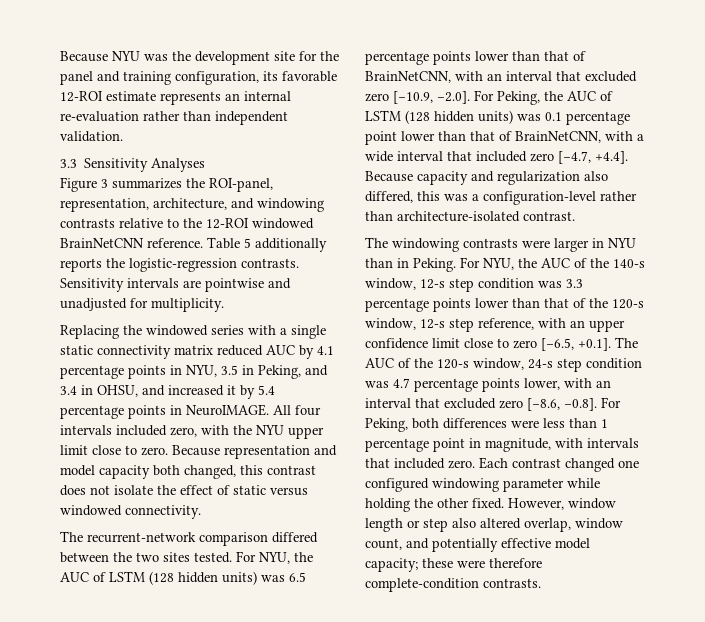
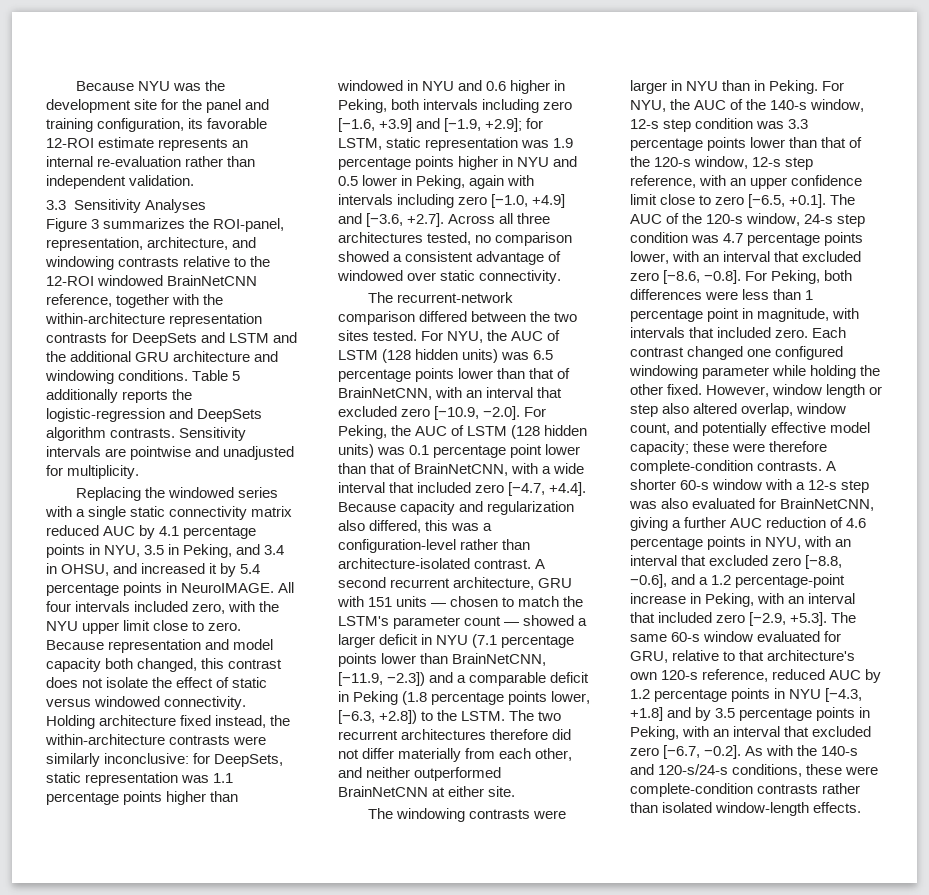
[147,238,203,248] reference. -> [46,294,224,308] [45,313,263,327] [46,332,298,346] [46,351,279,362] [45,370,189,384] reference, together with the within-architecture representation contrasts for DeepSets and LSTM and the additional GRU architecture and windowing conditions.
(237, 265) none -> [169,408,263,422] [46,427,106,441] and DeepSets algorithm
(201, 512) none -> [46,715,291,729] [45,734,267,745] [46,753,284,767] [46,772,234,786] [46,791,239,805] [337,80,566,94] [338,99,573,113] [338,118,544,132] [338,137,574,151] [338,156,578,170] [338,175,535,189] [338,194,566,208] [338,213,551,227] [338,232,573,246] [338,251,562,265] [337,270,562,284] Holding architecture fixed instead, the within-architecture contrasts were similarly inconclusive: for DeepSets, static representation was 1.1 percentage points higher than windowed in NYU and 0.6 higher in Peking, both intervals including zero [−1.6, +3.9] and [−1.9, +2.9]; for LSTM, static representation was 1.9 percentage points higher in NYU and 0.5 lower in Peking, again with intervals including zero [−1.0, +4.9] and [−3.6, +2.7]. Across all three architectures tested, no comparison showed a consistent advantage of windowed over static connectivity.
(575, 216) none -> [535,559,546,569] [338,577,573,590] [337,596,584,607] [338,615,588,629] [338,634,575,648] [338,653,547,667] [338,672,590,686] [338,691,591,705] [338,710,562,724] [338,729,572,740] [338,748,573,762] [338,767,502,781] [338,786,516,797] A second recurrent architecture, GRU with 151 units — chosen to match the LSTM's parameter count — showed a larger deficit in NYU (7.1 percentage points lower than BrainNetCNN, [−11.9, −2.3]) and a comparable deficit in Peking (1.8 percentage points lower, [−6.3, +2.8]) to the LSTM. The two recurrent architectures therefore did not differ materially from each other, and neither outperformed BrainNetCNN at either site.
(541, 583) none -> [826,461,837,471] [630,479,870,493] [629,498,875,511] [630,517,867,531] [630,536,852,550] [630,555,843,569] [630,574,846,588] [630,593,856,607] [630,612,857,626] [630,631,842,642] [630,650,856,663] [630,669,882,683] [630,688,863,702] [630,707,871,721] [630,726,872,740] [630,745,859,759] [630,764,879,777] [630,783,861,797] [630,802,862,816] A shorter 60-s window with a 12-s step was also evaluated for BrainNetCNN, giving a further AUC reduction of 4.6 percentage points in NYU, with an interval that excluded zero [−8.8, −0.6], and a 1.2 percentage-point increase in Peking, with an interval that included zero [−2.9, +5.3]. The same 60-s window evaluated for GRU, relative to that architecture's own 120-s reference, reduced AUC by 1.2 percentage points in NYU [−4.3, +1.8] and by 3.5 percentage points in Peking, with an interval that excluded zero [−6.7, −0.2]. As with the 140-s and 120-s/24-s conditions, these were complete-condition contrasts rather than isolated window-length effects.

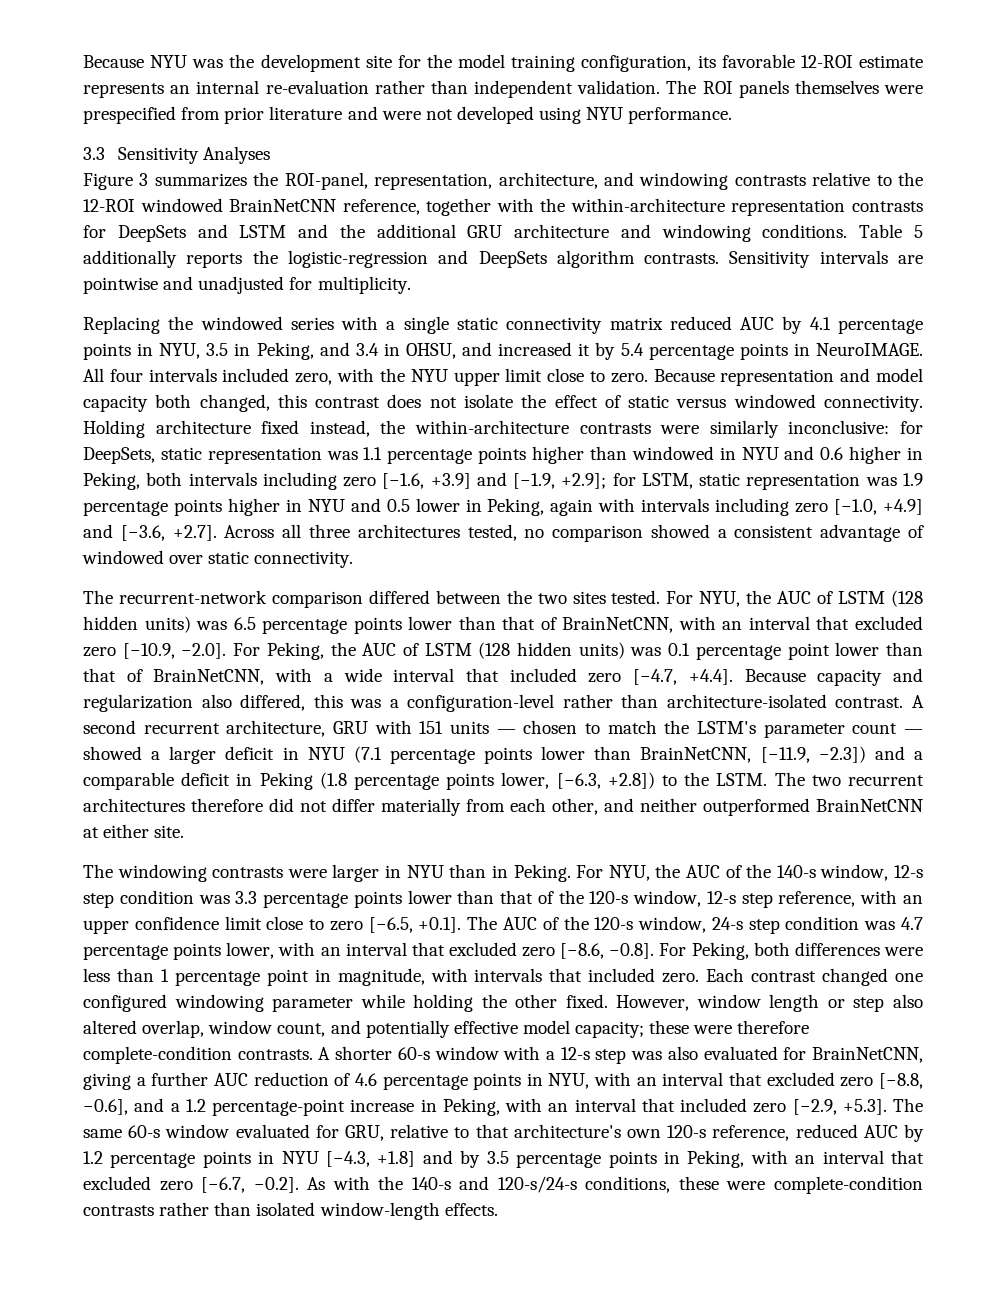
[206,99,270,113] panel and -> [458,54,506,68] model
(195, 180) none -> [666,80,923,98] [83,106,733,124] The ROI panels themselves were prespecified from prior literature and were not developed using NYU performance.

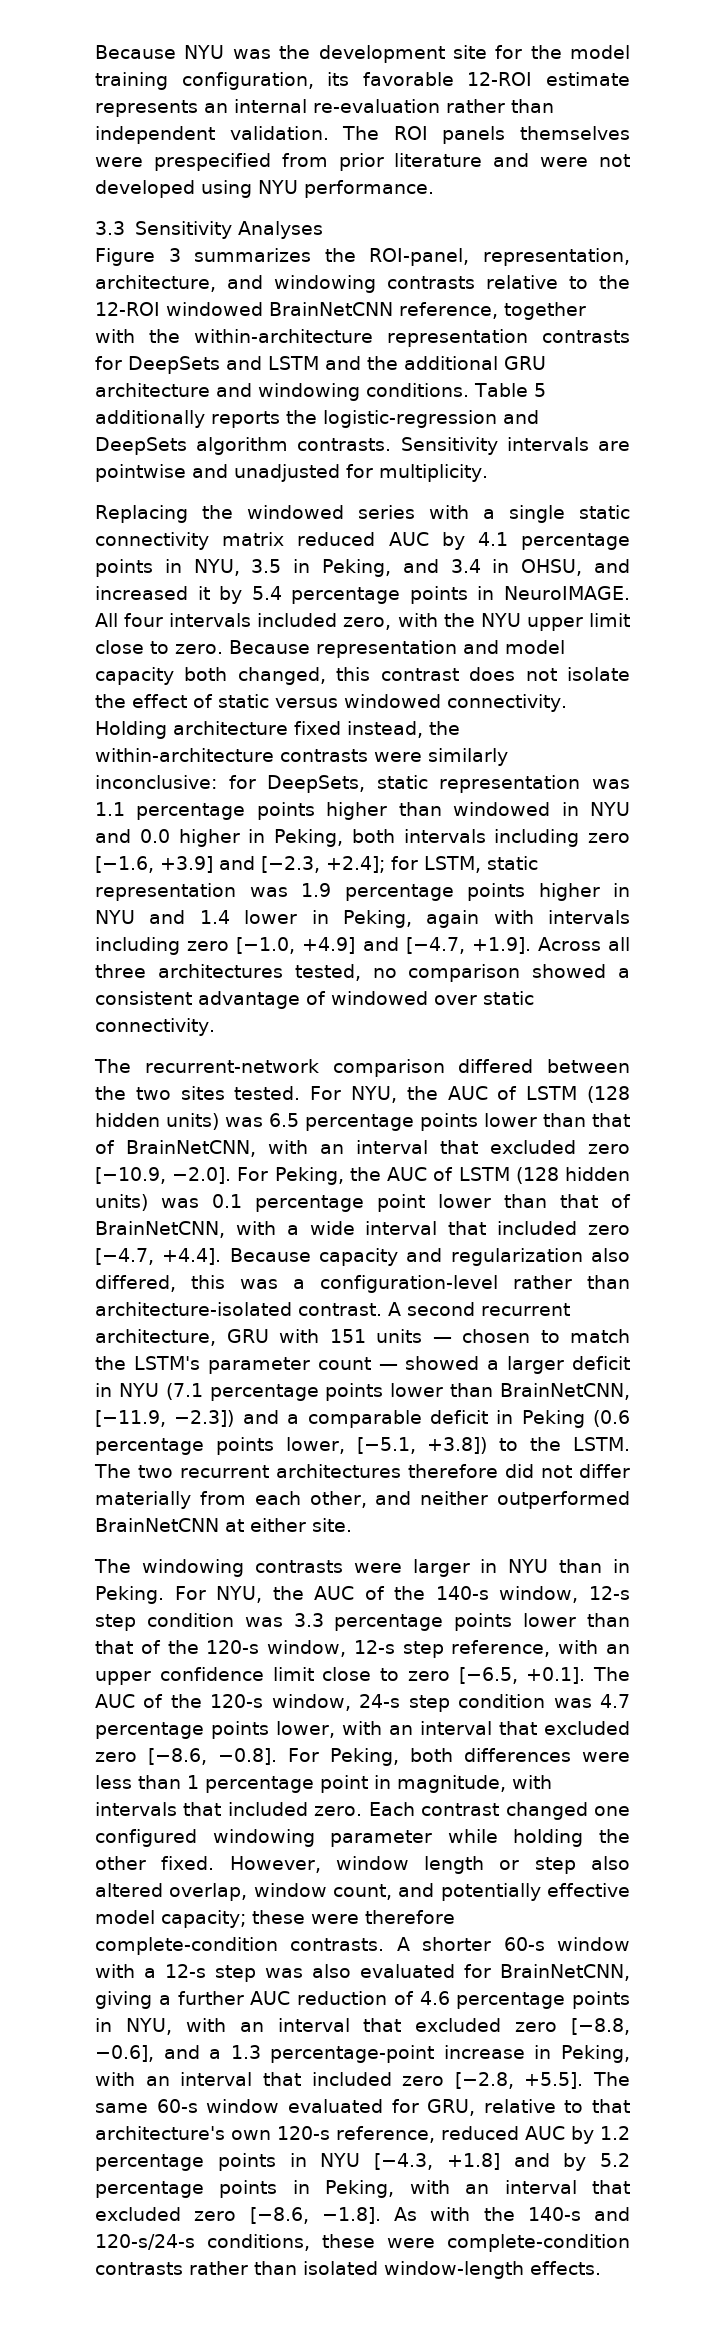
[820,447,844,460] 0.6 -> [139,829,170,843] 0.0
[513,473,607,489] [−1.9, +2.9]; -> [261,856,385,873] [−2.3, +2.4];
[386,499,410,512] 0.5 -> [199,910,230,924] 1.4
[120,525,217,541] [−3.6, +2.7]. -> [405,937,531,954] [−4.7, +1.9].
[319,772,655,790] (1.8 percentage points lower, [−6.3, +2.8]) -> [593,1410,630,1427] [95,1437,488,1455] (0.6 percentage points lower, [−5.1, +3.8])
[185,1099,206,1112] 1.2 -> [230,2045,261,2059] 1.3
[792,1099,887,1115] [−2.9, +5.3]. -> [454,2072,584,2089] [−2.8, +5.5].
[486,1151,509,1164] 3.5 -> [600,2153,630,2167] 5.2
[201,1177,299,1193] [−6.7, −0.2]. -> [249,2207,381,2224] [−8.6, −1.8].

